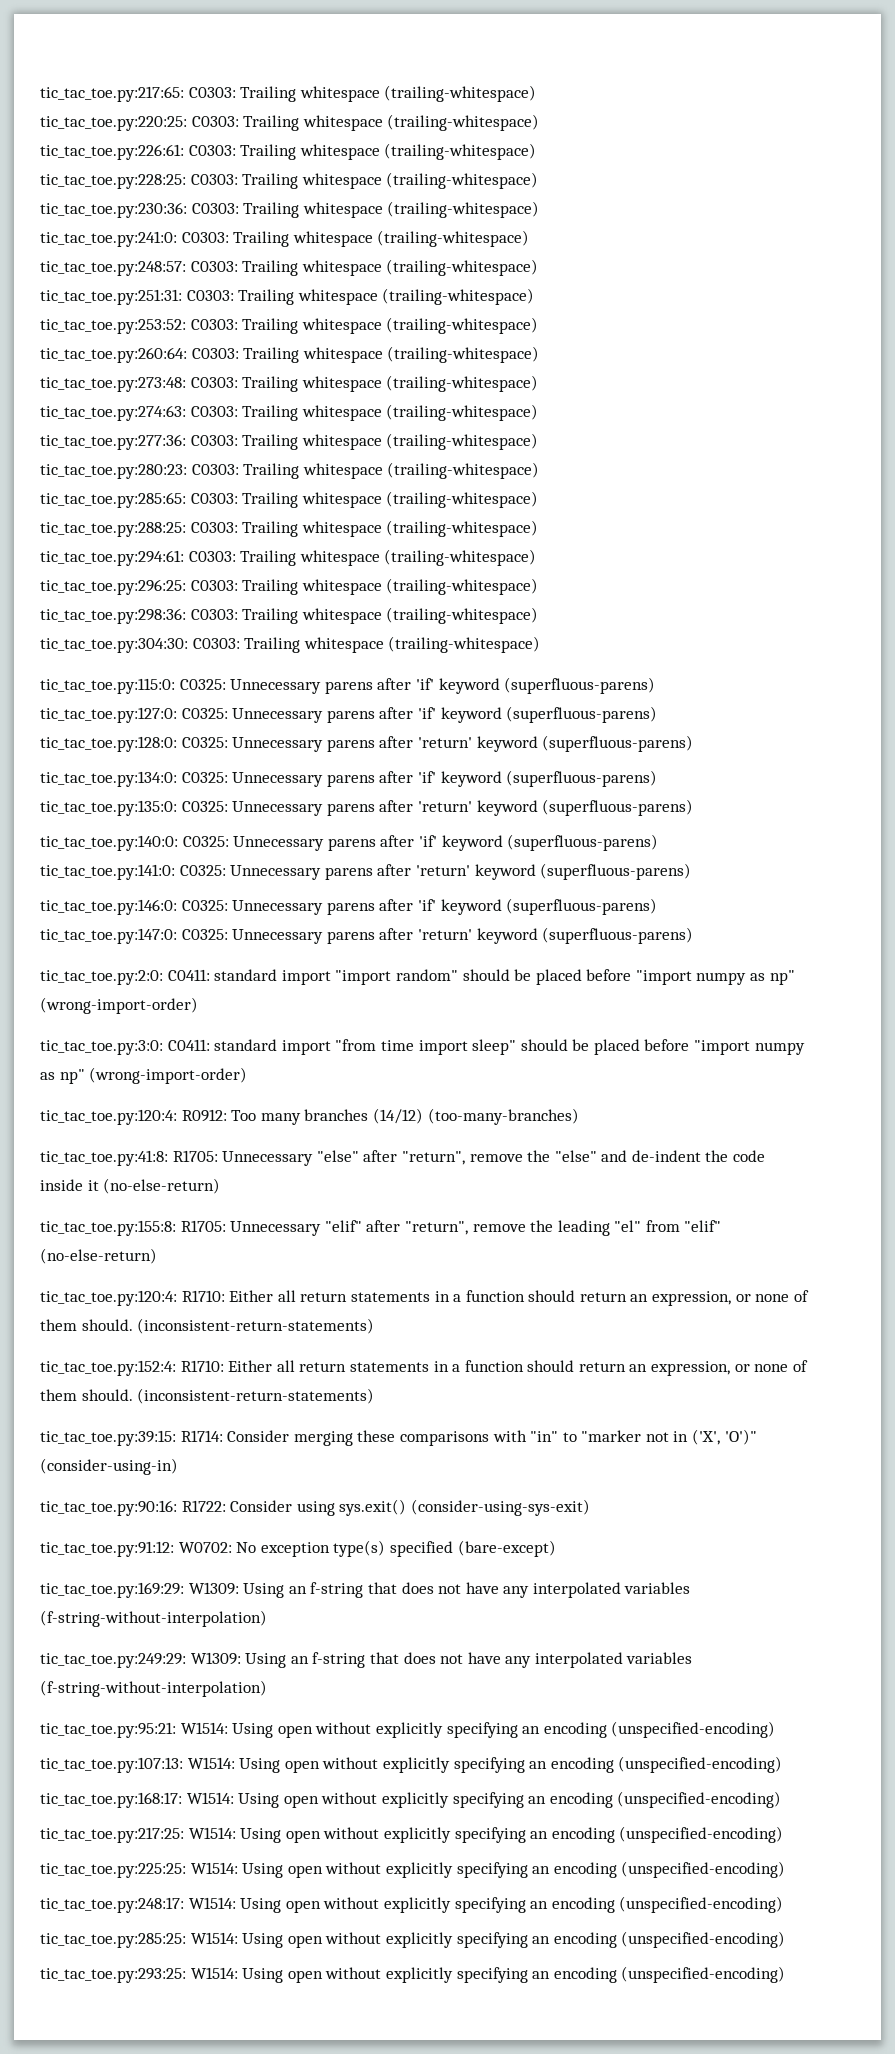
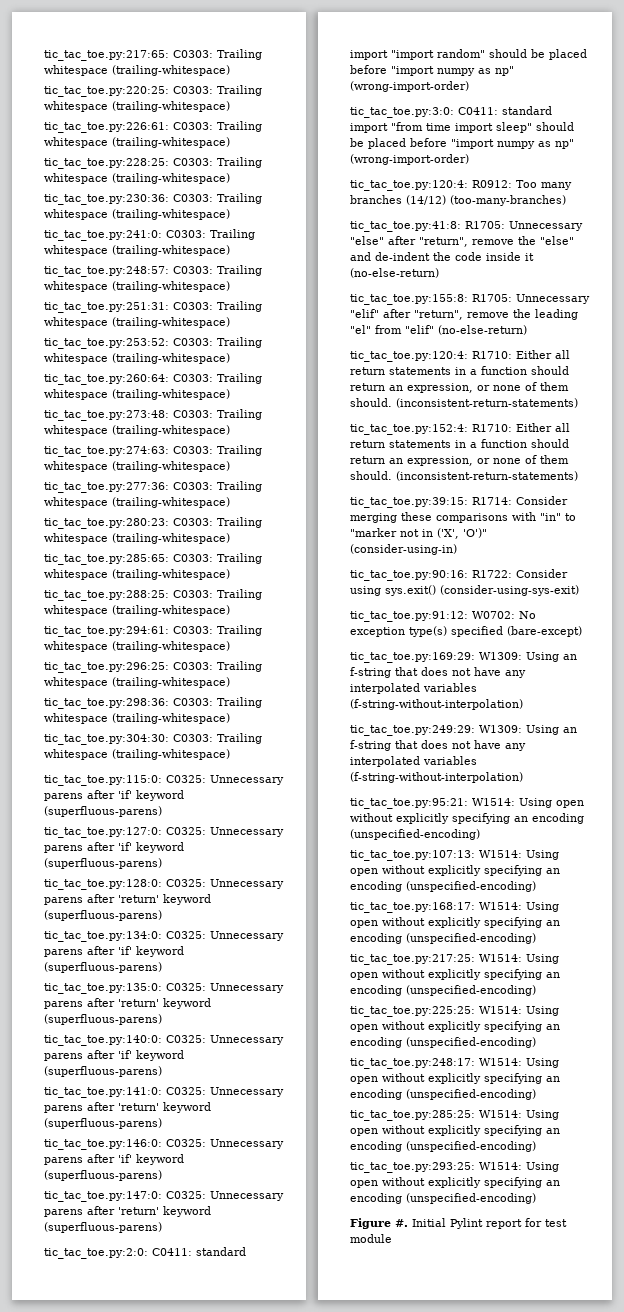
(786, 1974) none -> [350,1218,567,1229] [350,1234,392,1243] // Figure #. Initial Pylint report for test module

